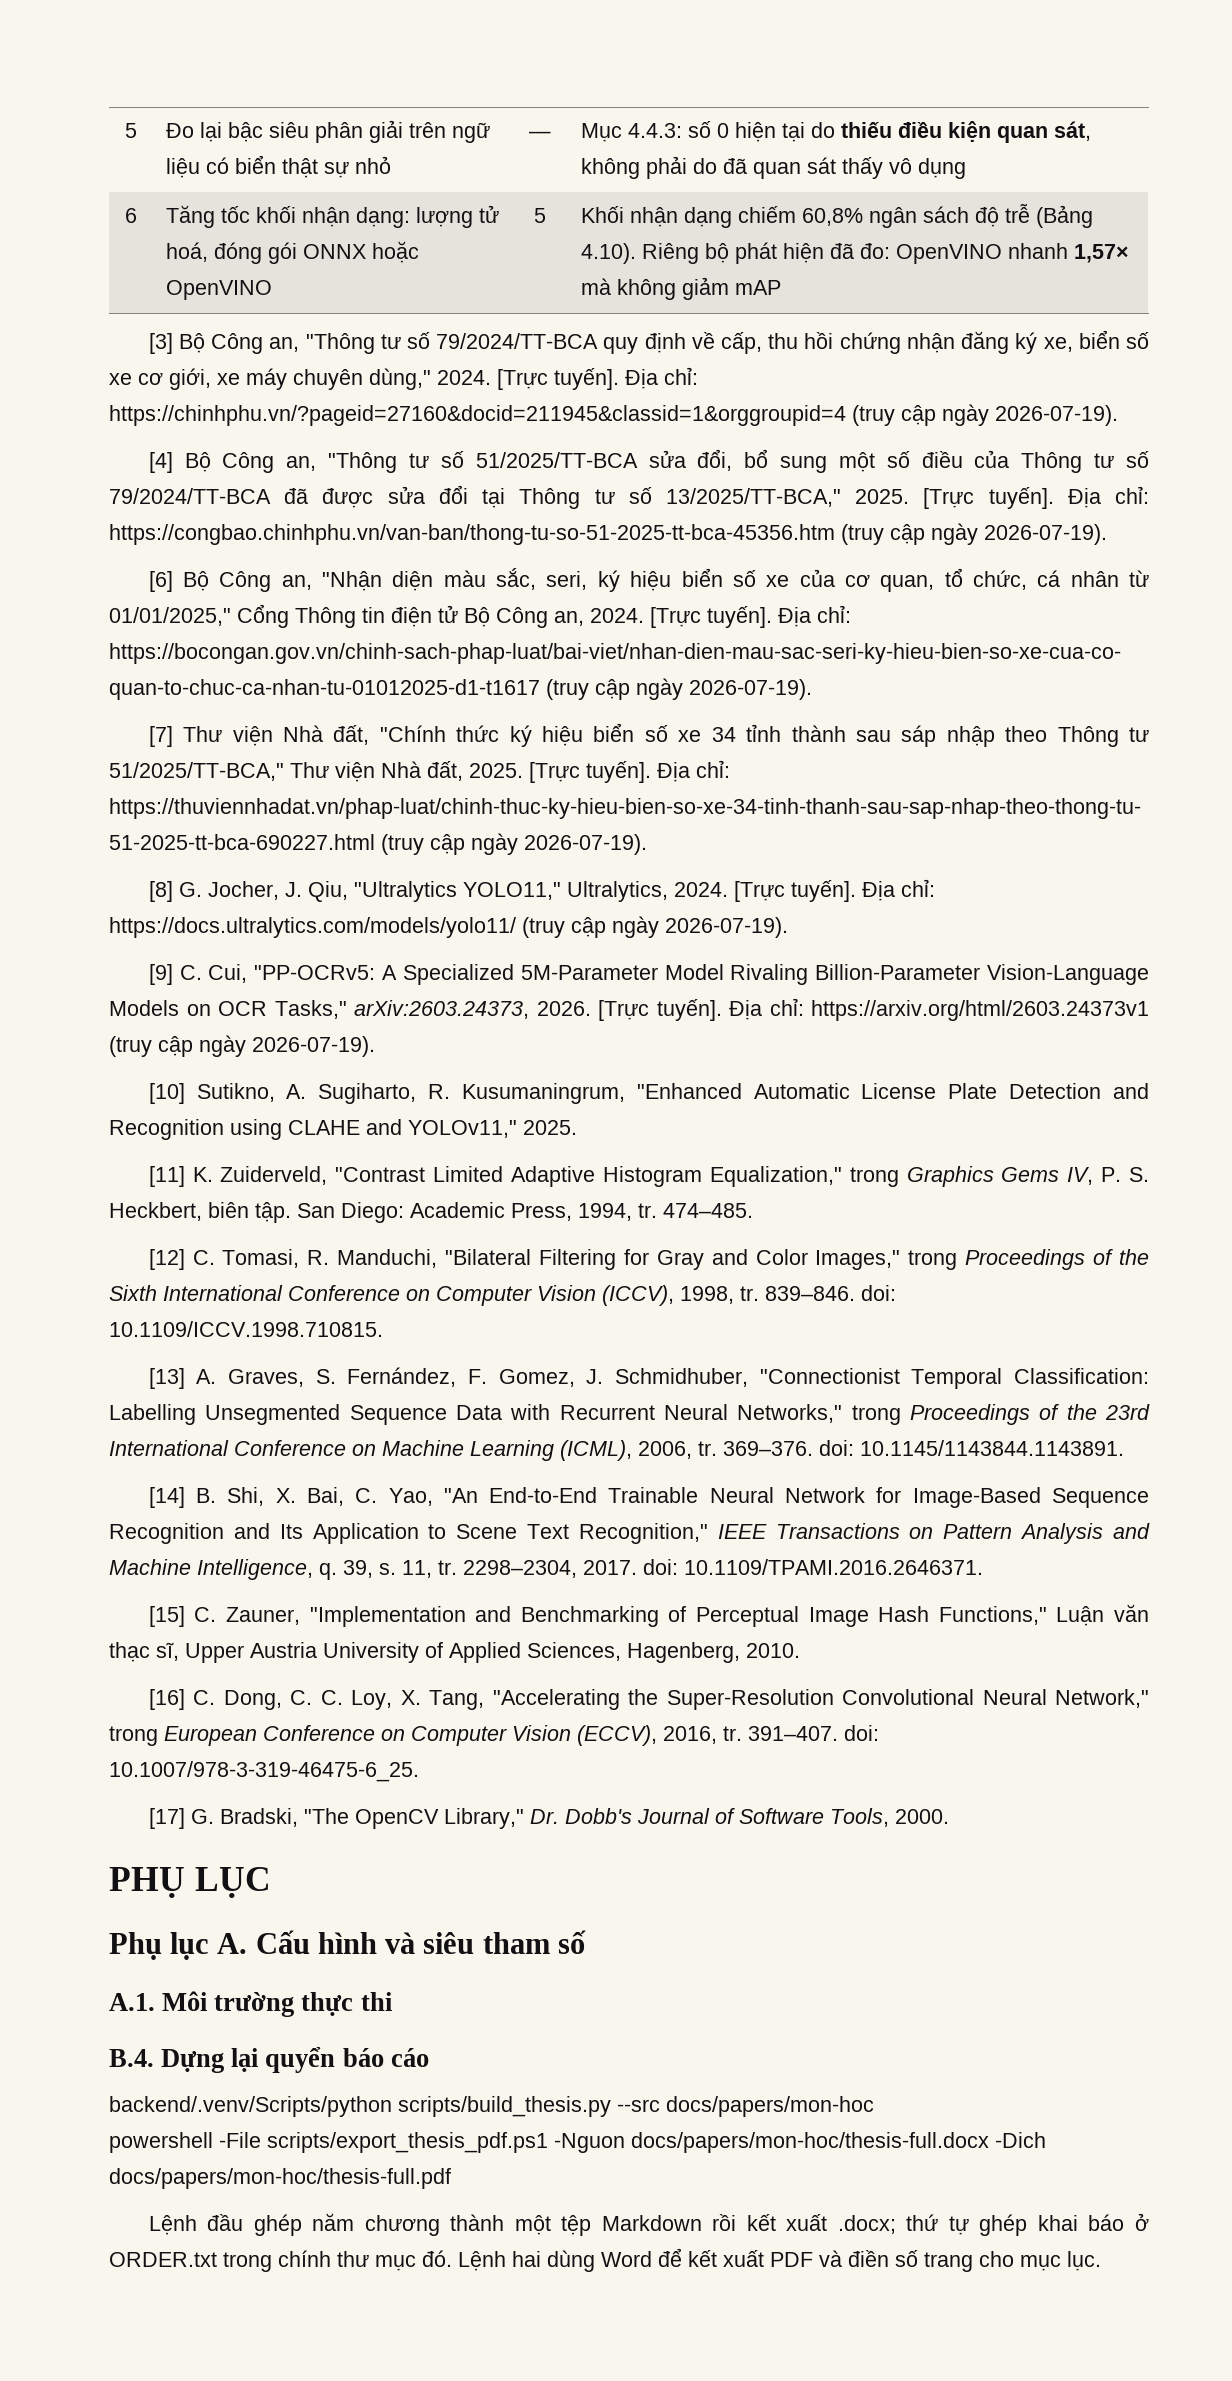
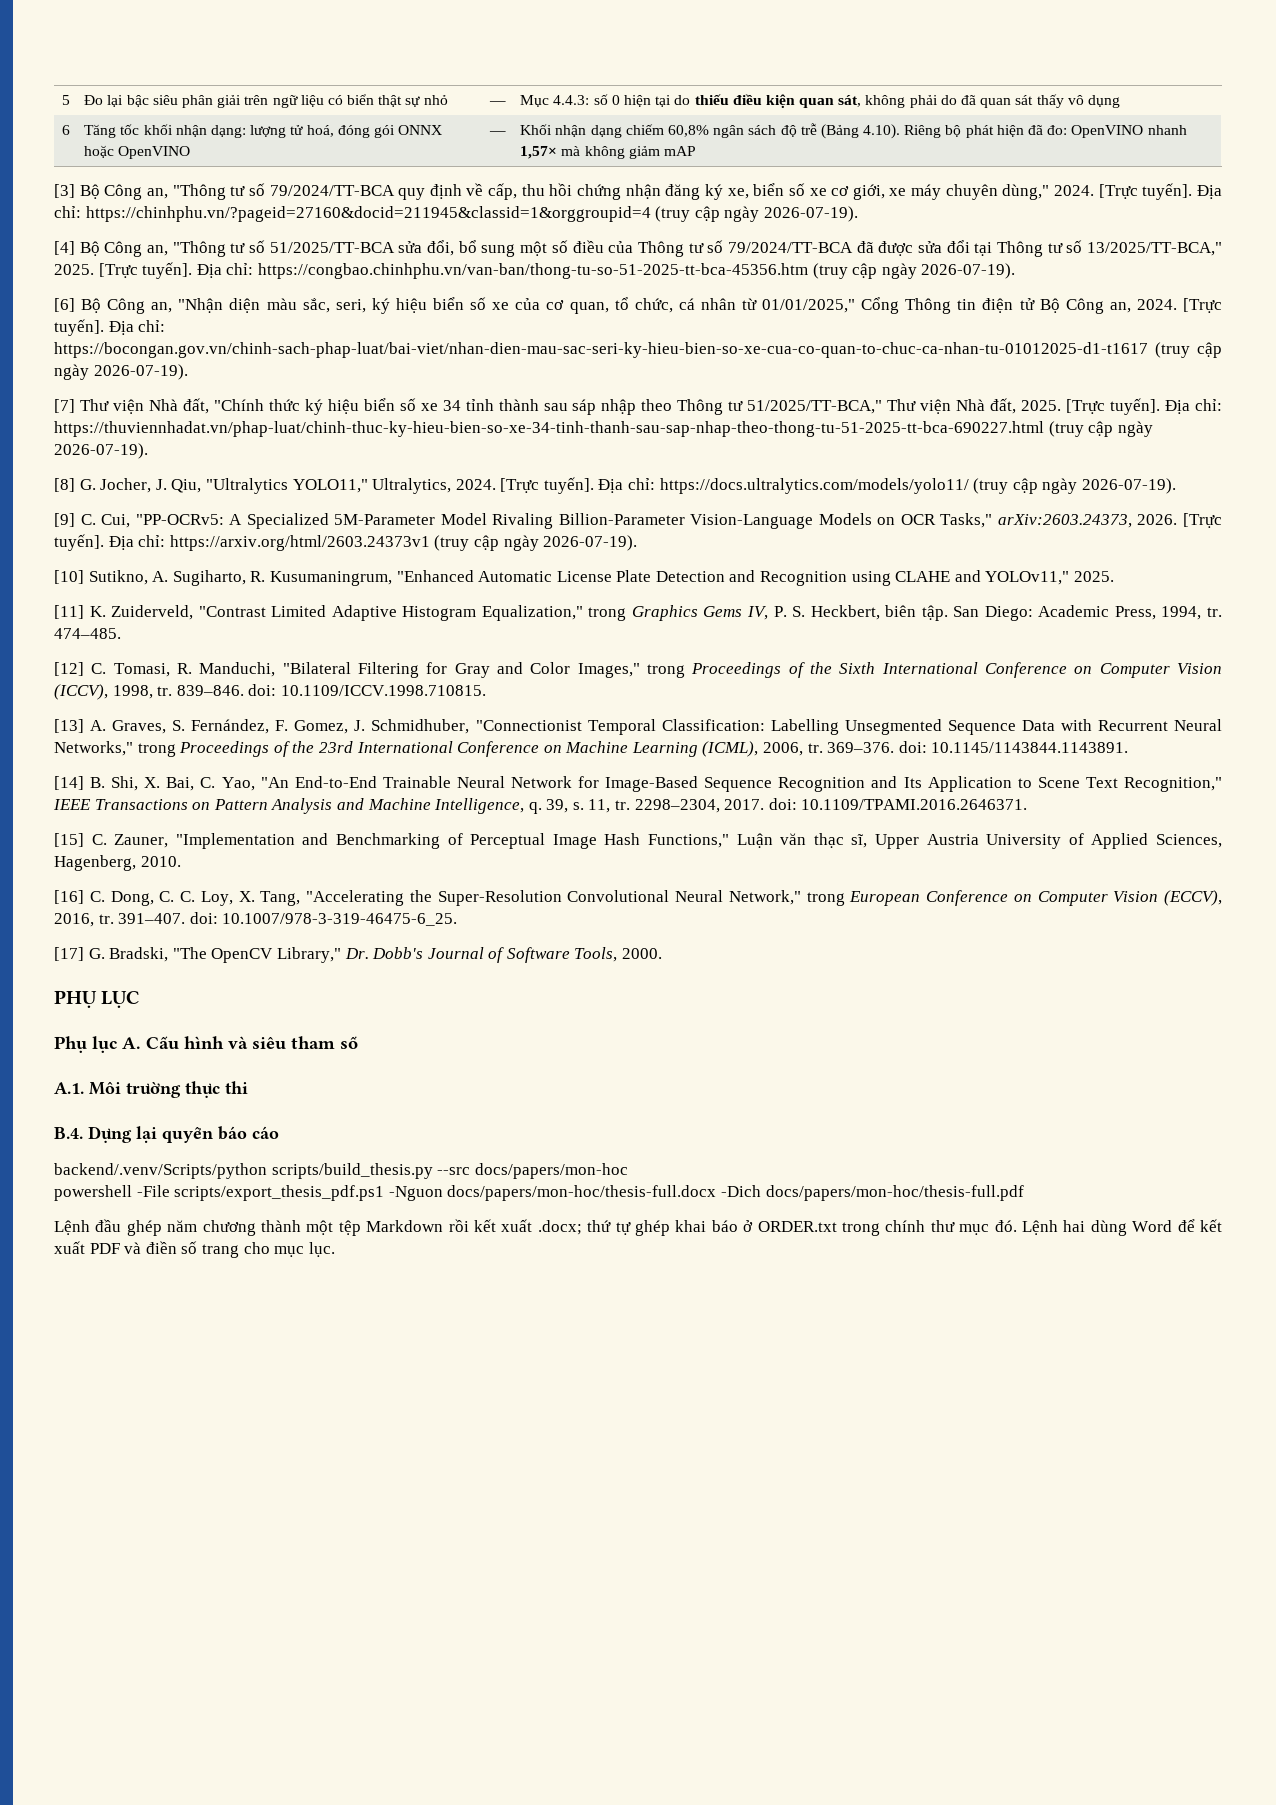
[534,208,546,223] 5 -> [488,131,506,135] —

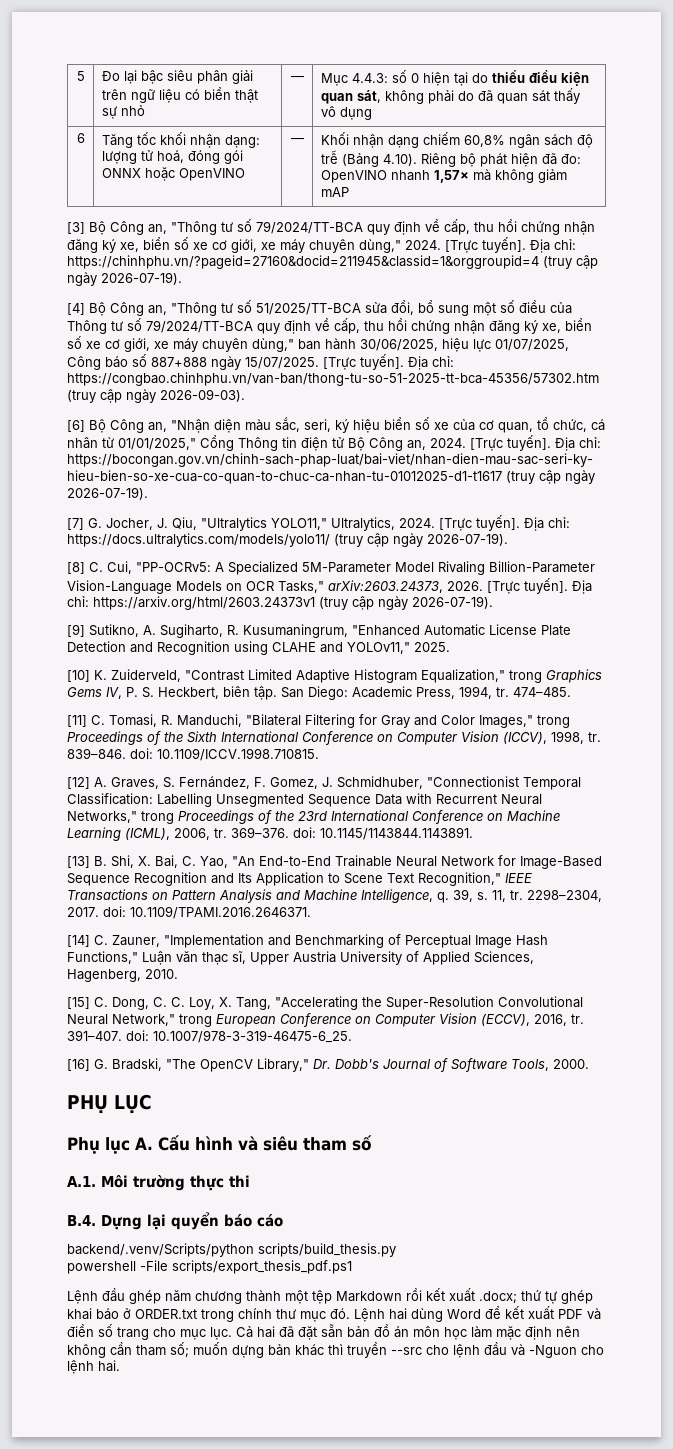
[856,240,1223,257] [54,262,1016,279] đã được sửa đổi tại Thông tư số 13/2025/TT-BCA," 2025. [Trực tuyến]. Địa chỉ: https://congbao.chinhphu.vn/van-ban/thong-tu-so-51-2025-tt-bca-45356.htm (truy cập ngày 2026-07-19). -> [257,318,592,334] [67,336,569,352] [67,354,454,370] [67,372,599,386] [67,389,245,403] quy định về cấp, thu hồi chứng nhận đăng ký xe, biển số xe cơ giới, xe máy chuyên dùng," ban hành 30/06/2025, hiệu lực 01/07/2025, Công báo số 887+888 ngày 15/07/2025. [Trực tuyến]. Địa chỉ: https://congbao.chinhphu.vn/van-ban/thong-tu-so-51-2025-tt-bca-45356/57302.htm (truy cập ngày 2026-09-03).
[79,398,1223,415] [54,421,1153,437] [54,443,148,459] [54,478,75,492] Thư viện Nhà đất, "Chính thức ký hiệu biển số xe 34 tỉnh thành sau sáp nhập theo Thông tư 51/2025/TT-BCA," Thư viện Nhà đất, 2025. [Trực tuyến]. Địa chỉ: https://thuviennhadat.vn/phap-luat/chinh-thuc-ky-hieu-bien-so-xe-34-tinh-thanh-sau-sap-nhap-theo-thong-tu-51-2025-tt-bca-690227.html (truy cập ngày 2026-07-19). // [8] -> (84, 524) none
[54,513,75,527] [9] -> [67,562,85,574] [8]
[54,570,84,584] [10] -> [67,624,85,637] [9]
[54,605,84,619] [11] -> [67,670,90,682] [10]
[54,662,84,676] [12] -> [67,715,87,727] [11]
[54,719,84,733] [13] -> [67,777,90,789] [12]
[54,776,84,790] [14] -> [67,856,90,868] [13]
[54,833,84,847] [15] -> [67,935,90,947] [14]
[54,890,84,904] [16] -> [67,997,90,1009] [15]
[54,947,84,961] [17] -> [67,1059,90,1071] [16]
[437,1163,628,1179] --src docs/papers/mon-hoc -> (396, 1250) none
[388,1185,1024,1201] -Nguon docs/papers/mon-hoc/thesis-full.docx -Dich docs/papers/mon-hoc/thesis-full.pdf -> (352, 1267) none
(335, 1249) none -> [236,1324,580,1340] [67,1342,604,1358] [67,1360,120,1374] Cả hai đã đặt sẵn bản đồ án môn học làm mặc định nên không cần tham số; muốn dựng bản khác thì truyền --src cho lệnh đầu và -Nguon cho lệnh hai.

